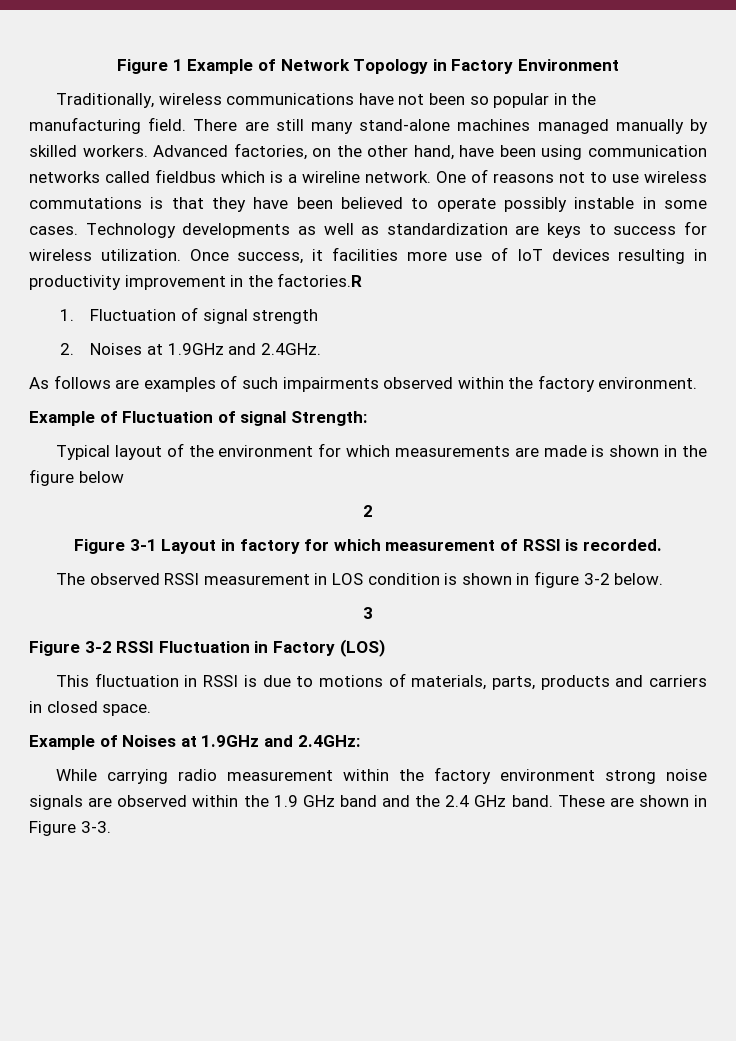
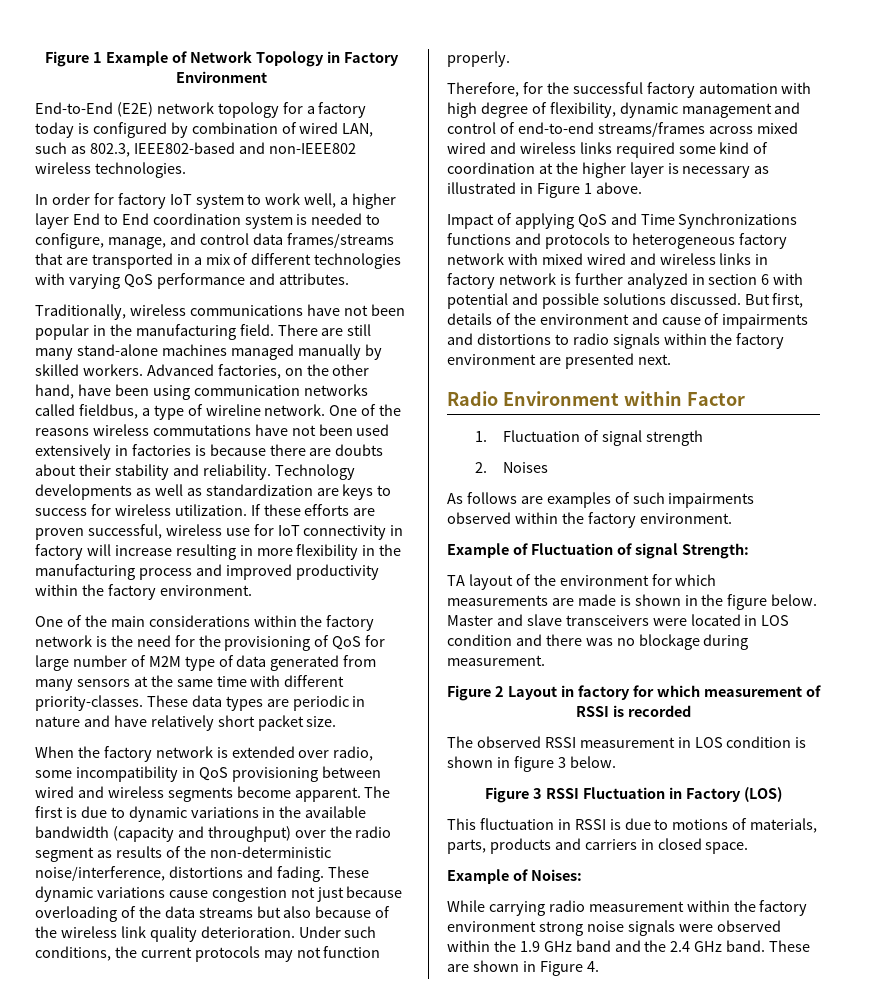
(619, 65) none -> [35,102,367,118] [35,122,374,138] [35,142,356,157] [35,162,186,178] [35,193,397,209] [35,213,381,229] [35,233,394,249] [35,253,402,269] [35,273,349,289] // End-to-End (E2E) network topology for a factory today is configured by combination of wired LAN, such as 802.3, IEEE802-based and non-IEEE802 wireless technologies. // In order for factory IoT system to work well, a higher layer End to End coordination system is needed to configure, manage, and control data frames/streams that are transported in a mix of different technologies with varying QoS performance and attributes.
[469,96,489,105] so -> (405, 310) none
[155,169,707,183] [29,197,708,212] [29,226,78,235] fieldbus which is a wireline network. One of reasons not to use wireless commutations is that they have been believed to operate possibly instable in some cases. -> [78,404,402,420] [35,424,390,436] [35,444,384,460] [35,464,271,480] fieldbus, a type of wireline network. One of the reasons wireless commutations have not been used extensively in factories is because there are doubts about their stability and reliability.
[189,247,707,264] [29,273,363,290] Once success, it facilities more use of IoT devices resulting in productivity improvement in the factories.R -> [250,504,376,516] [35,524,404,540] [35,544,402,560] [35,564,379,580] [35,584,252,600] [35,615,375,631] [35,635,386,651] [35,655,377,671] [35,675,345,691] [35,695,366,711] [35,715,337,731] [35,746,374,762] [35,766,381,782] [35,786,391,802] [35,806,367,822] [35,826,392,842] [35,846,331,862] [35,866,369,882] [35,886,403,902] [35,906,391,922] [35,926,377,942] [35,946,381,962] [447,51,510,67] [447,82,812,98] [447,102,801,118] [447,122,798,137] [447,142,769,158] [447,162,770,178] [447,182,642,198] [447,213,798,229] [447,233,787,249] [447,253,769,265] [447,273,804,289] [447,293,804,309] [447,313,809,329] [447,333,785,349] [447,353,671,369] [447,391,745,406] If these efforts are proven successful, wireless use for IoT connectivity in factory will increase resulting in more flexibility in the manufacturing process and improved productivity within the factory environment. // One of the main considerations within the factory network is the need for the provisioning of QoS for large number of M2M type of data generated from many sensors at the same time with different priority-classes. These data types are periodic in nature and have relatively short packet size. // When the factory network is extended over radio, some incompatibility in QoS provisioning between wired and wireless segments become apparent. The first is due to dynamic variations in the available bandwidth (capacity and throughput) over the radio segment as results of the non-deterministic noise/interference, distortions and fading. These dynamic variations cause congestion not just because overloading of the data streams but also because of the wireless link quality deterioration. Under such conditions, the current protocols may not function properly. // Therefore, for the successful factory automation with high degree of flexibility, dynamic management and control of end-to-end streams/frames across mixed wired and wireless links required some kind of coordination at the higher layer is necessary as illustrated in Figure 1 above. // Impact of applying QoS and Time Synchronizations functions and protocols to heterogeneous factory network with mixed wired and wireless links in factory network is further analyzed in section 6 with potential and possible solutions discussed. But first, details of the environment and cause of impairments and distortions to radio signals within the factory environment are presented next. // Radio Environment within Factor
[146,343,321,355] at 1.9GHz and 2.4GHz. -> (548, 467) none
[56,445,111,460] Typical -> [447,575,465,586] TA
[78,471,124,483] [363,505,373,517] [74,539,157,554] below // 2 // Figure 3-1 -> [771,594,818,606] [447,614,790,626] [447,634,749,650] [447,655,545,666] [447,685,505,701] below. Master and slave transceivers were located in LOS condition and there was no blockage during measurement. // Figure 2
[582,539,662,551] recorded. -> [627,705,691,717] recorded
[583,573,610,585] 3-2 -> [557,757,566,768] 3
[363,607,373,619] [29,641,112,656] 3 // Figure 3-2 -> [485,787,543,803] Figure 3
[122,735,360,747] Noises at 1.9GHz and 2.4GHz: -> [530,869,582,881] Noises:
[88,797,113,807] are -> [678,924,713,932] were
[80,821,111,833] 3-3. -> [586,961,599,972] 4.

